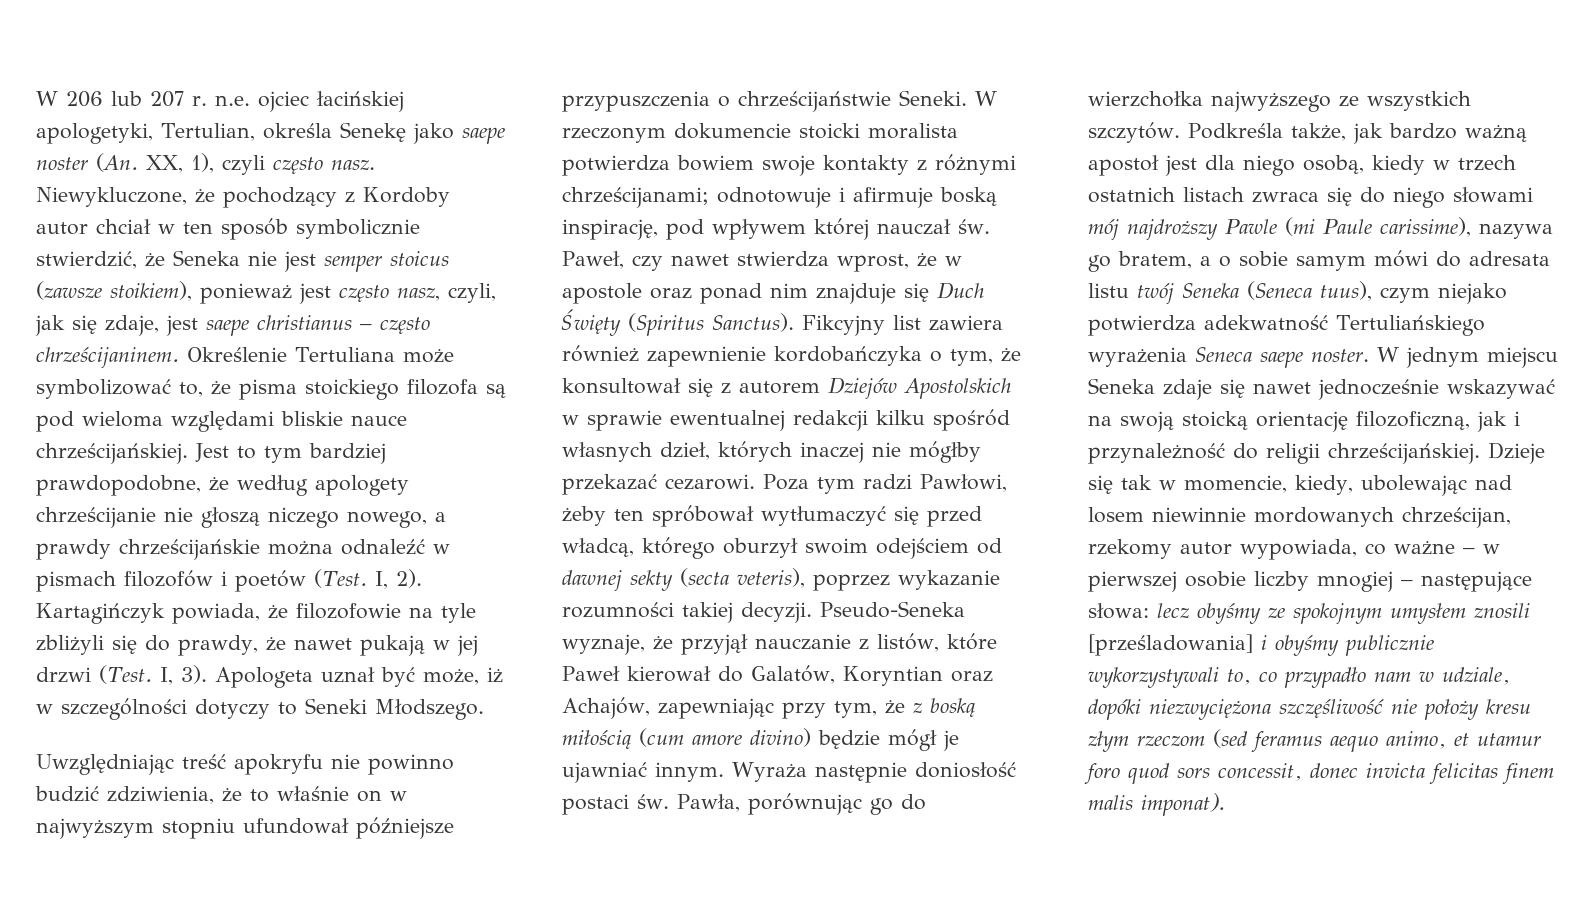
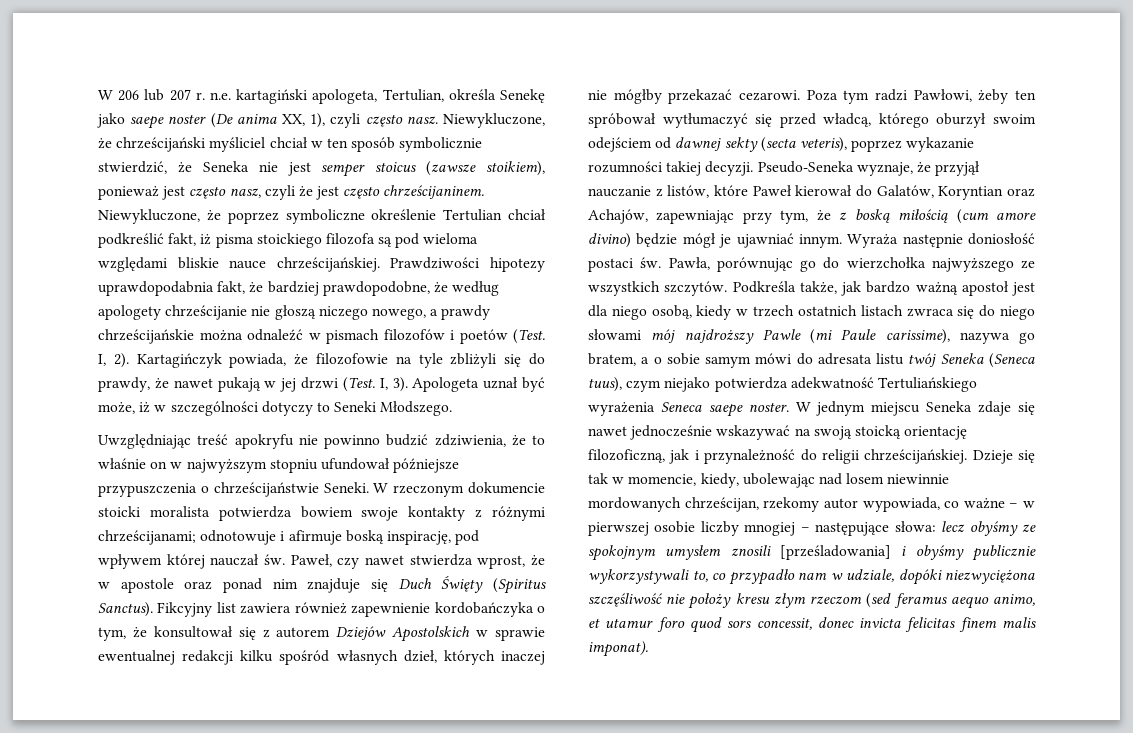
[257,91,404,112] [36,123,153,144] ojciec łacińskiej apologetyki, -> [236,89,378,104] kartagiński apologeta,
[96,153,138,172] (An. -> [210,113,277,128] (De anima
[223,187,450,208] [36,222,88,235] pochodzący z Kordoby autor -> [116,137,266,152] chrześcijański myśliciel
[448,283,496,303] [35,315,430,336] [36,347,454,368] [36,379,231,399] czyli, jak się zdaje, jest saepe christianus – często chrześcijaninem. Określenie Tertuliana może symbolizować to, że -> [264,185,485,200] [98,209,546,224] [98,233,212,248] czyli że jest często chrześcijaninem. Niewykluczone, że poprzez symboliczne określenie Tertulian chciał podkreślić fakt, iż
[195,443,302,463] Jest to tym -> [390,257,545,272] [98,281,264,296] Prawdziwości hipotezy uprawdopodabnia fakt, że

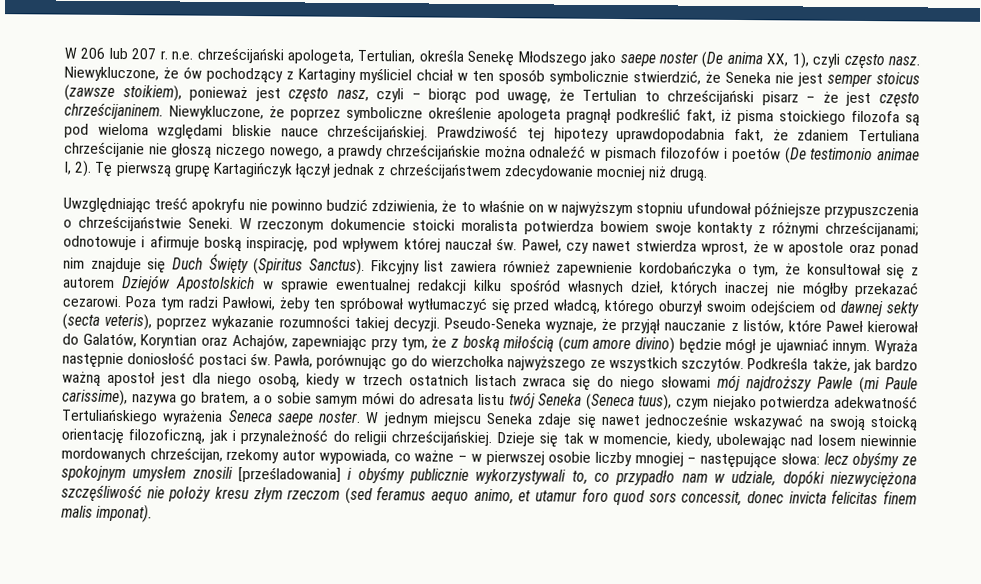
[236,89,308,104] kartagiński -> [196,47,284,64] chrześcijański
(545, 96) none -> [517,51,587,66] Młodszego
[116,137,206,152] chrześcijański -> [183,66,356,84] ów pochodzący z Kartaginy
(295, 192) none -> [411,88,816,106] – biorąc pod uwagę, że Tertulian to chrześcijański pisarz –
[443,209,546,221] Tertulian chciał -> [497,108,612,124] apologeta pragnął
[390,257,480,269] Prawdziwości -> [437,125,545,142] Prawdziwość tej
[267,281,500,296] [98,305,161,320] bardziej prawdopodobne, że według apologety -> [797,129,921,142] zdaniem Tertuliana
[513,329,545,344] [98,353,545,368] [98,377,545,392] [98,401,453,416] (Test. I, 2). Kartagińczyk powiada, że filozofowie na tyle zbliżyli się do prawdy, że nawet pukają w jej drzwi (Test. I, 3). Apologeta uznał być może, iż w szczególności dotyczy to Seneki Młodszego. -> [784,147,921,164] [63,160,709,182] (De testimonio animae I, 2). Tę pierwszą grupę Kartagińczyk łączył jednak z chrześcijaństwem zdecydowanie mocniej niż drugą.

